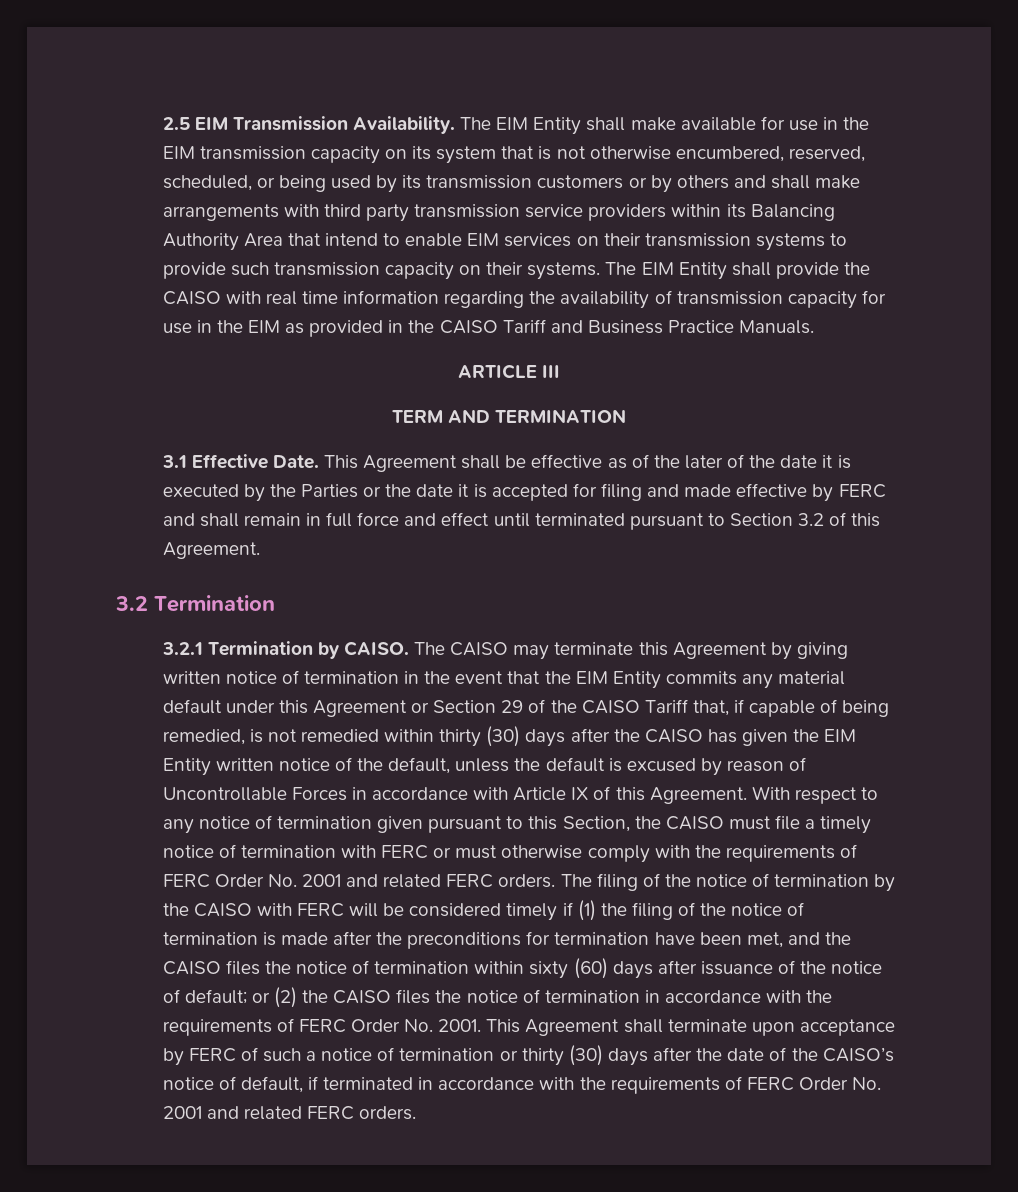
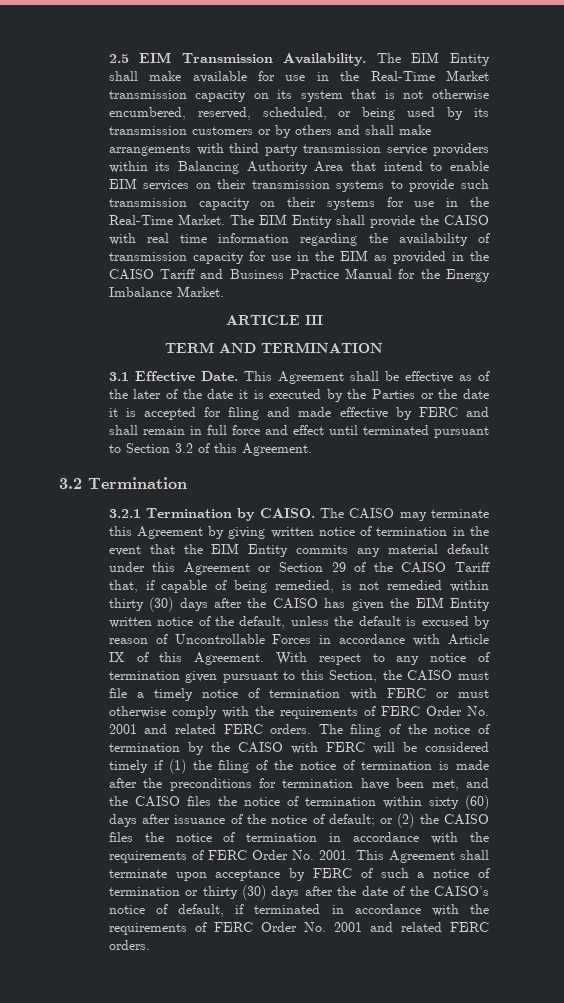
[162,146,195,159] EIM -> [370,70,489,81] Real-Time Market
[527,262,601,280] systems. -> [326,197,489,210] [108,214,225,225] systems for use in the Real-Time Market.
[739,320,815,334] Manuals. -> [345,268,490,282] [108,286,224,297] Manual for the Energy Imbalance Market.

